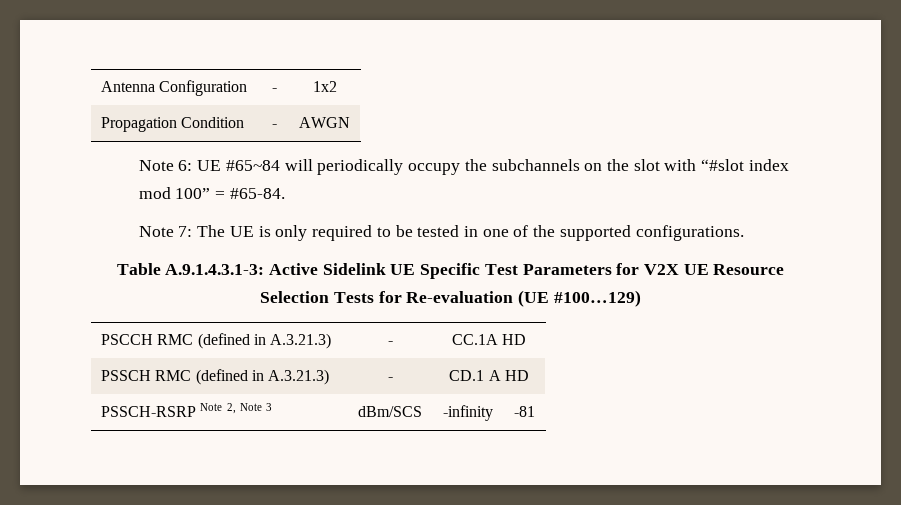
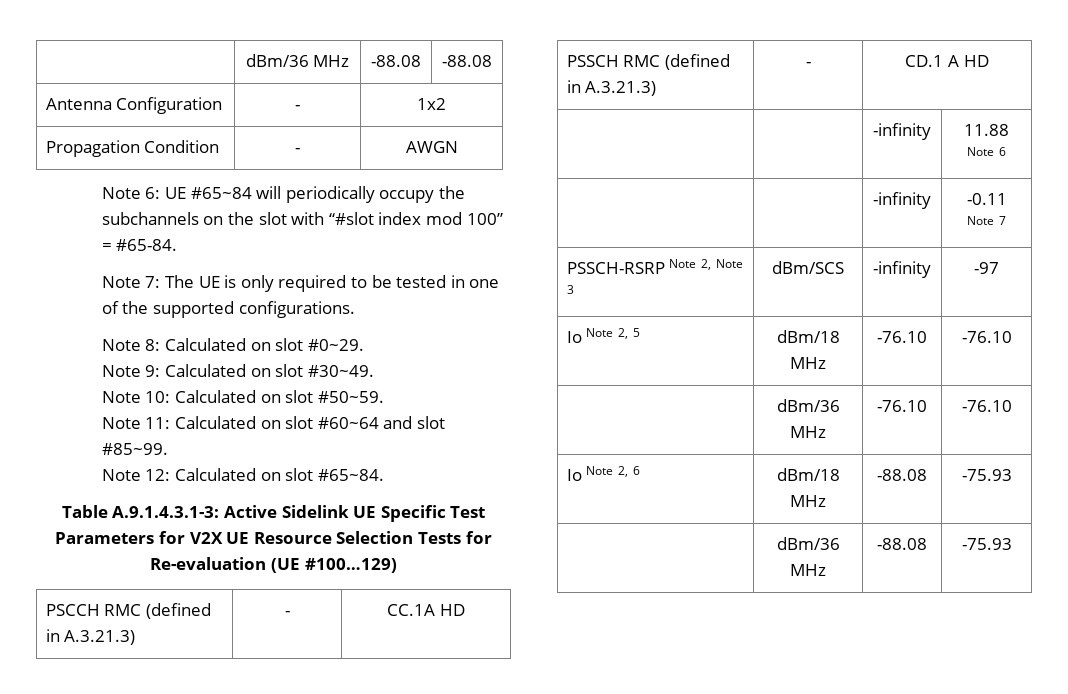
(101, 86) none -> [245,54,350,67] [371,55,421,67] [442,55,492,67] | dBm/36 MHz | -88.08 | -88.08 //
(744, 233) none -> [101,338,364,351] [101,364,374,377] [101,390,384,403] [101,416,445,429] [101,443,168,455] [101,468,384,481] // Note 8: Calculated on slot #0~29. // Note 9: Calculated on slot #30~49. // Note 10: Calculated on slot #50~59. // Note 11: Calculated on slot #60~64 and slot #85~99. // Note 12: Calculated on slot #65~84.
(529, 375) none -> [873,123,931,140] [964,124,1009,136] [967,147,1006,156] [873,192,931,209] [966,193,1007,205] [967,216,1006,225] // | | -infinity | 11.88 Note 6 // | | -infinity | -0.11 Note 7
[514,406,535,417] -81 -> [974,262,999,274] [566,328,640,343] [776,330,840,343] [790,357,826,369] [877,331,927,343] [961,331,1012,343] [776,399,840,412] [790,426,826,438] [877,400,927,412] [961,400,1012,412] [566,466,640,481] [776,468,840,481] [790,495,826,507] [877,469,927,481] [961,469,1012,481] [776,537,840,550] [790,564,826,576] [877,538,927,550] [961,538,1012,550] -97 // Io Note 2, 5 | dBm/18 MHz | -76.10 | -76.10 // | dBm/36 MHz | -76.10 | -76.10 // Io Note 2, 6 | dBm/18 MHz | -88.08 | -75.93 // | dBm/36 MHz | -88.08 | -75.93

